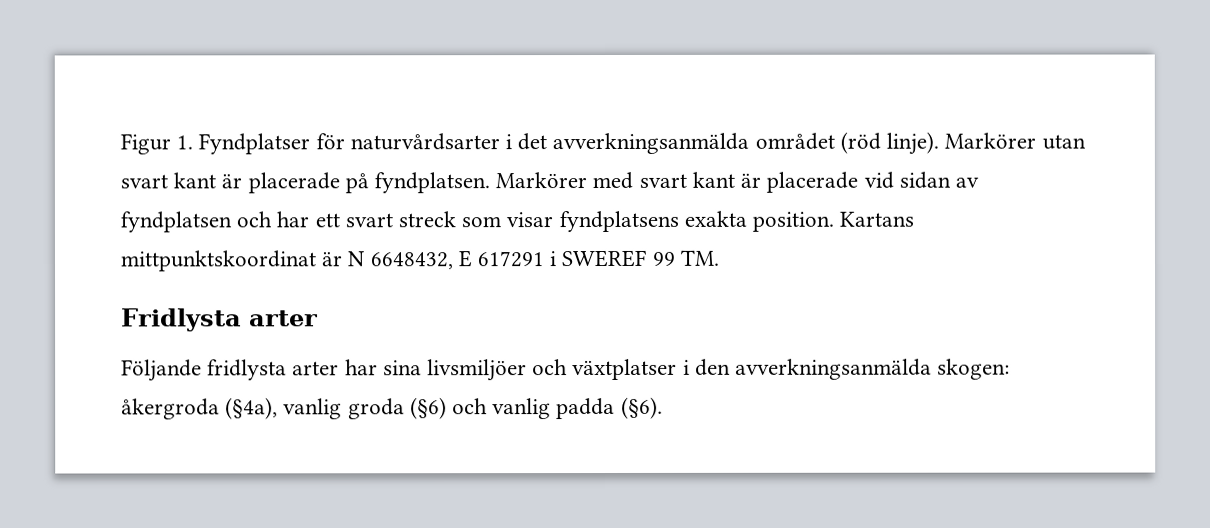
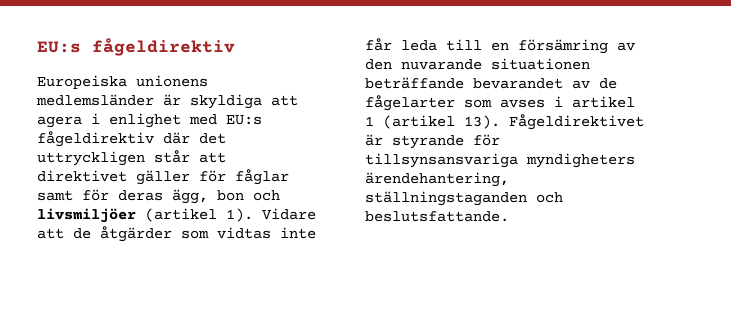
[120,131,1086,155] [120,171,979,194] [120,210,915,233] [120,249,720,272] [121,308,318,332] [121,358,1011,382] [121,396,663,420] Figur 1. Fyndplatser för naturvårdsarter i det avverkningsanmälda området (röd linje). Markörer utan svart kant är placerade på fyndplatsen. Markörer med svart kant är placerade vid sidan av fyndplatsen och har ett svart streck som visar fyndplatsens exakta position. Kartans mittpunktskoordinat är N 6648432, E 617291 i SWEREF 99 TM. // Fridlysta arter // Följande fridlysta arter har sina livsmiljöer och växtplatser i den avverkningsanmälda skogen: åkergroda (§4a), vanlig groda (§6) och vanlig padda (§6). -> [37,38,235,56] [37,75,208,89] [36,94,298,109] [37,113,262,128] [37,131,226,147] [37,150,226,166] [37,169,289,185] [37,189,280,204] [37,208,316,223] [37,226,316,242] [365,38,635,54] [365,58,590,70] [365,77,617,89] [365,95,635,111] [365,114,644,130] [365,134,500,149] [365,153,635,168] [365,172,509,187] [365,191,563,206] [365,211,509,222] EU:s fågeldirektiv // Europeiska unionens medlemsländer är skyldiga att agera i enlighet med EU:s fågeldirektiv där det uttryckligen står att direktivet gäller för fåglar samt för deras ägg, bon och livsmiljöer (artikel 1). Vidare att de åtgärder som vidtas inte får leda till en försämring av den nuvarande situationen beträffande bevarandet av de fågelarter som avses i artikel 1 (artikel 13). Fågeldirektivet är styrande för tillsynsansvariga myndigheters ärendehantering, ställningstaganden och beslutsfattande.

